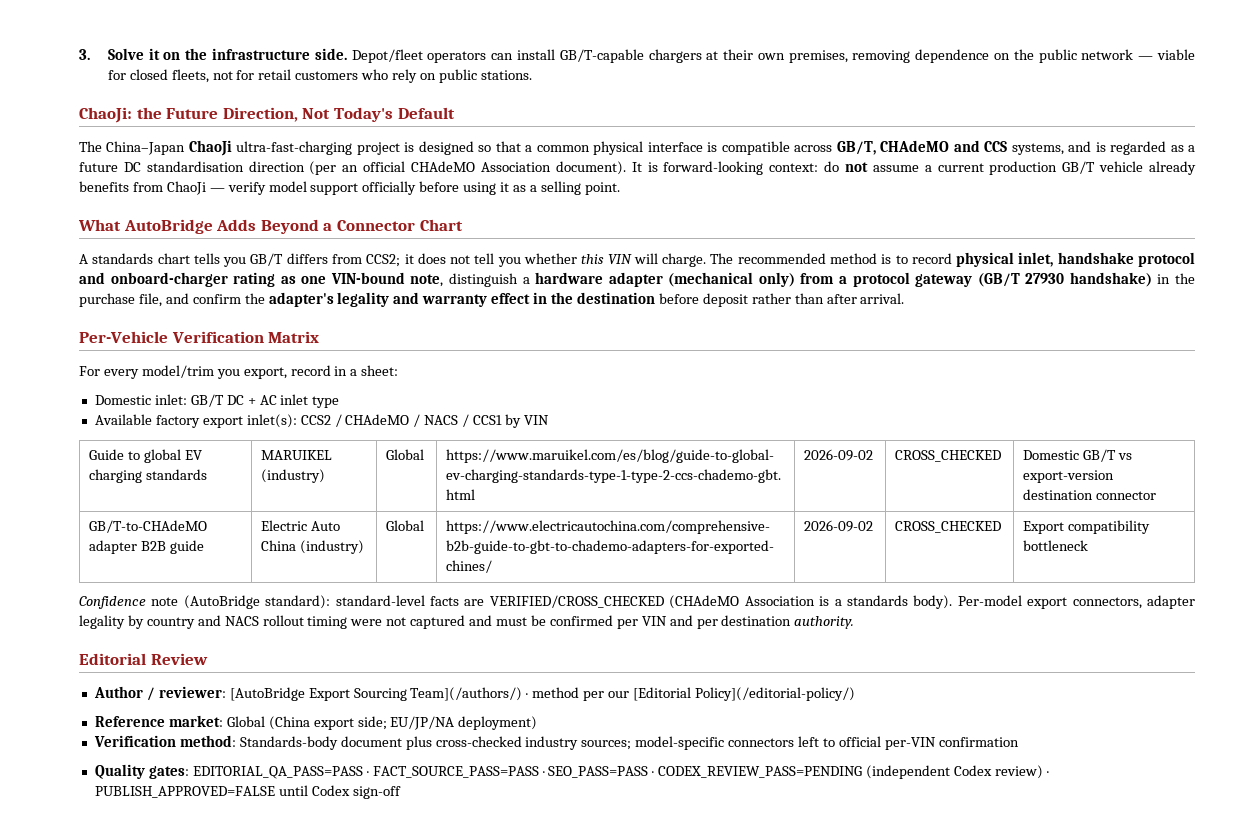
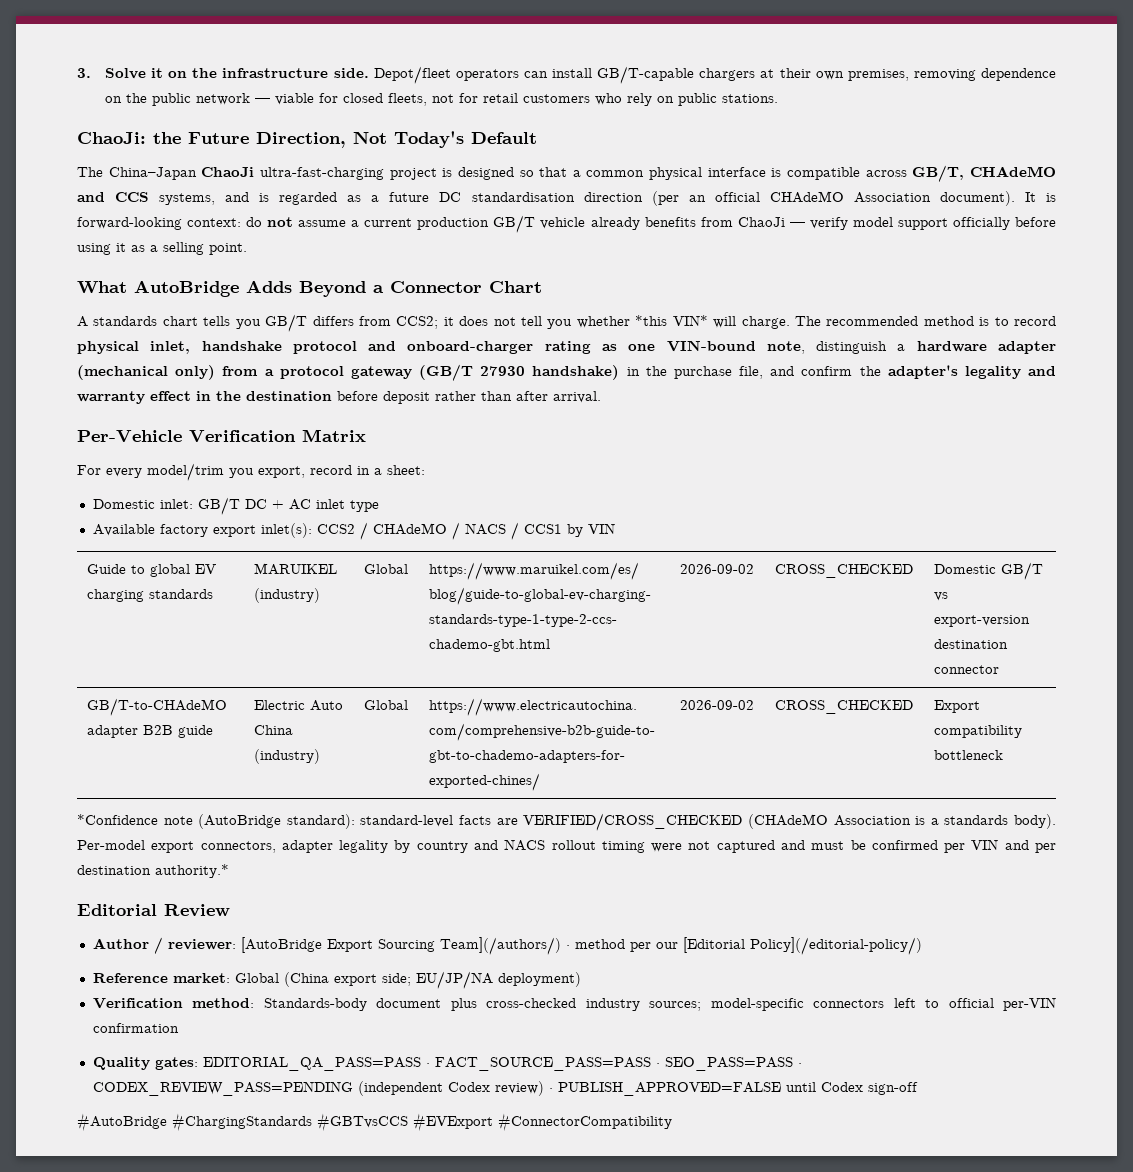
[581,254,632,265] this VIN -> [635,315,708,326] *this VIN*
[79,596,146,609] Confidence -> [77,814,158,825] *Confidence
[794,616,855,629] authority. -> [155,864,229,878] authority.*
(401, 792) none -> [77,1113,672,1132] // #AutoBridge #ChargingStandards #GBTvsCCS #EVExport #ConnectorCompatibility

